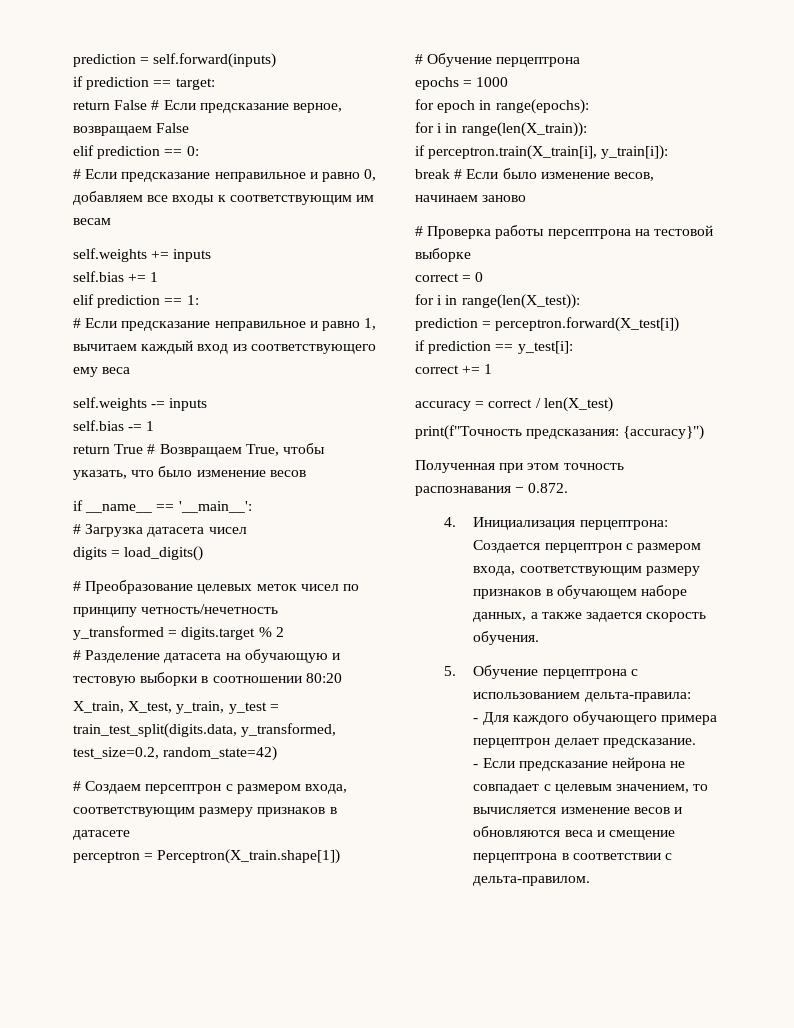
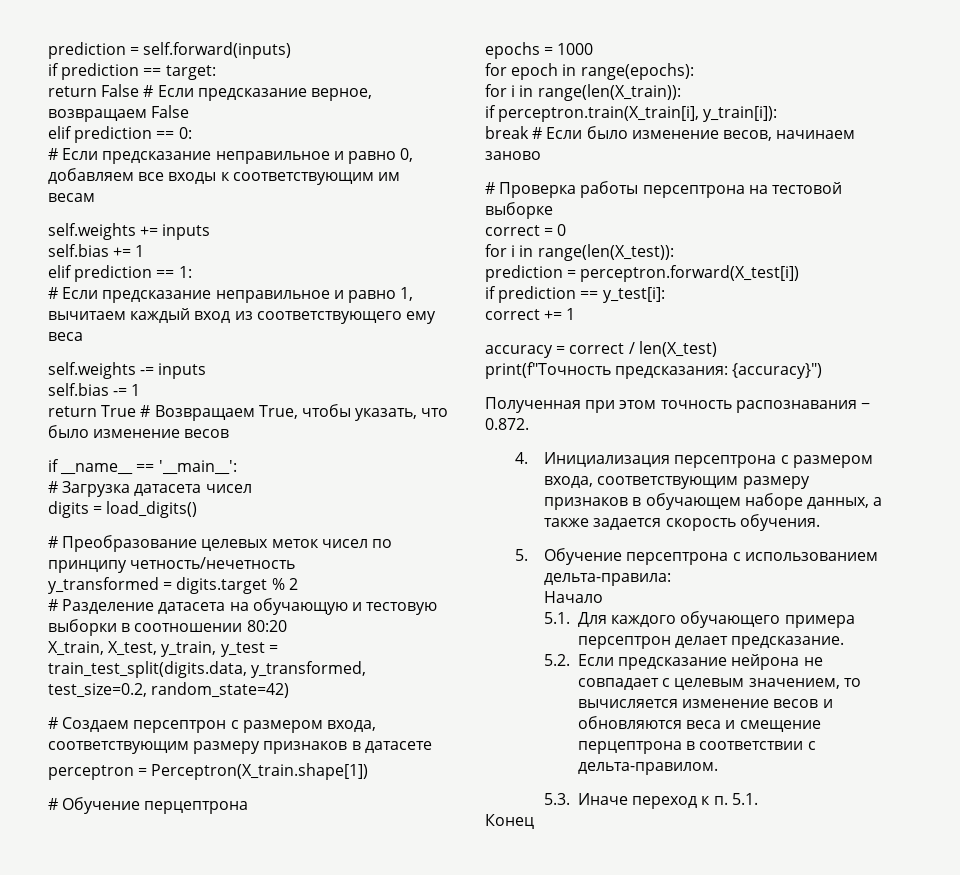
[579,520,668,530] [473,540,622,553] перцептрона: Создается перцептрон -> [674,455,777,468] персептрона
[542,669,627,679] перцептрона -> [626,552,729,565] персептрона
[473,718,479,722] - -> [544,591,604,603] [544,612,571,624] Начало // 5.1.
[473,738,551,748] перцептрон -> [577,636,671,649] персептрон
[473,764,479,768] - -> [544,654,571,666] 5.2.
(591, 881) none -> [544,793,758,809] [485,814,534,829] // 5.3. Иначе переход к п. 5.1. // Конец

